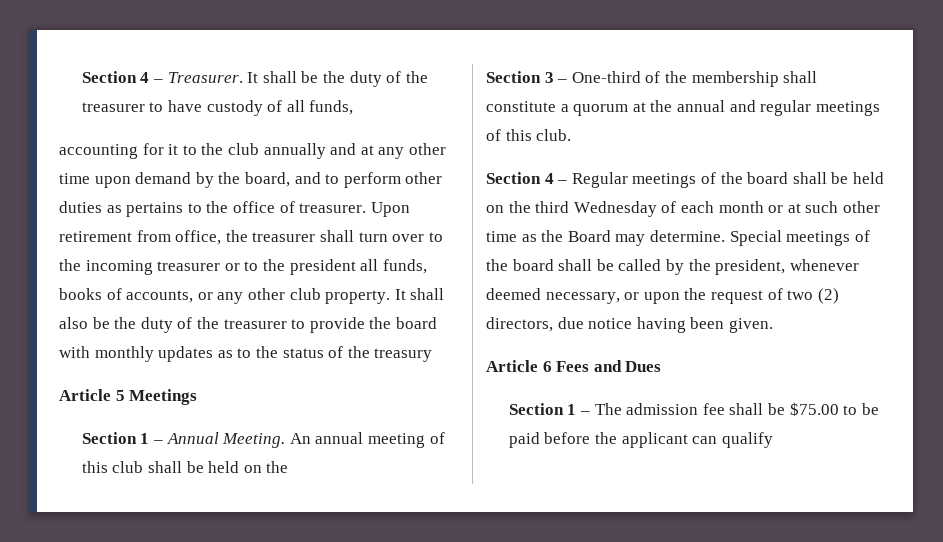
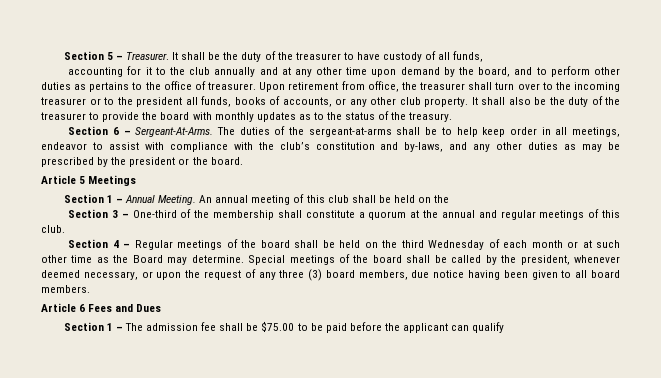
[81,71,150,83] Section 4 -> [63,51,113,60] Section 5
[374,348,433,362] treasury -> [409,112,453,122] [68,126,621,137] [41,142,620,152] [41,157,243,167] treasury. // Section 6 – Sergeant-At-Arms. The duties of the sergeant-at-arms shall be to help keep order in all meetings, endeavor to assist with compliance with the club’s constitution and by-laws, and any other duties as may be prescribed by the president or the board.
[787,288,839,304] [486,317,773,333] two (2) directors, due notice having been given. -> [258,269,620,281] [41,285,90,293] any three (3) board members, due notice having been given to all board members.

